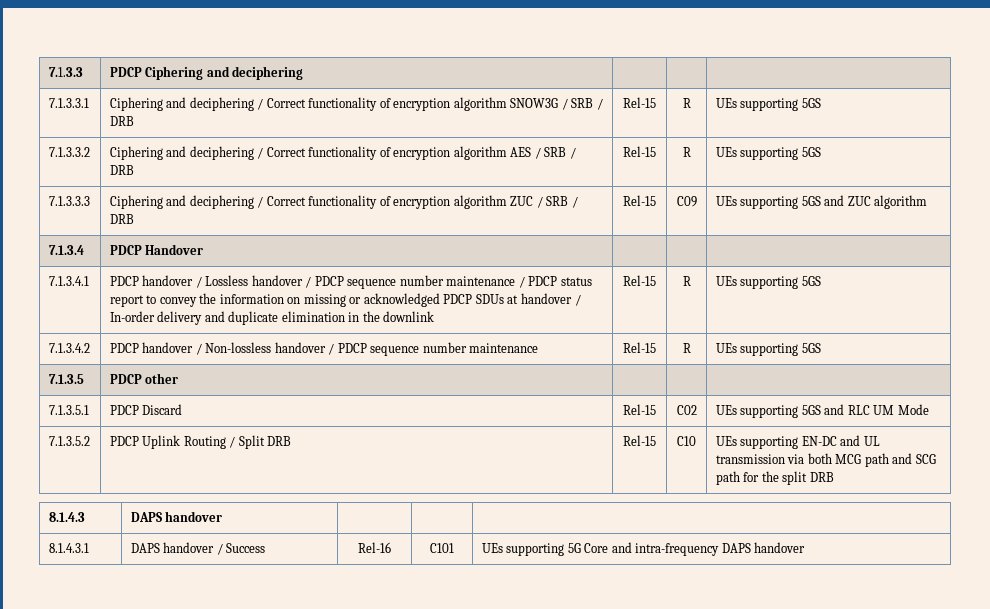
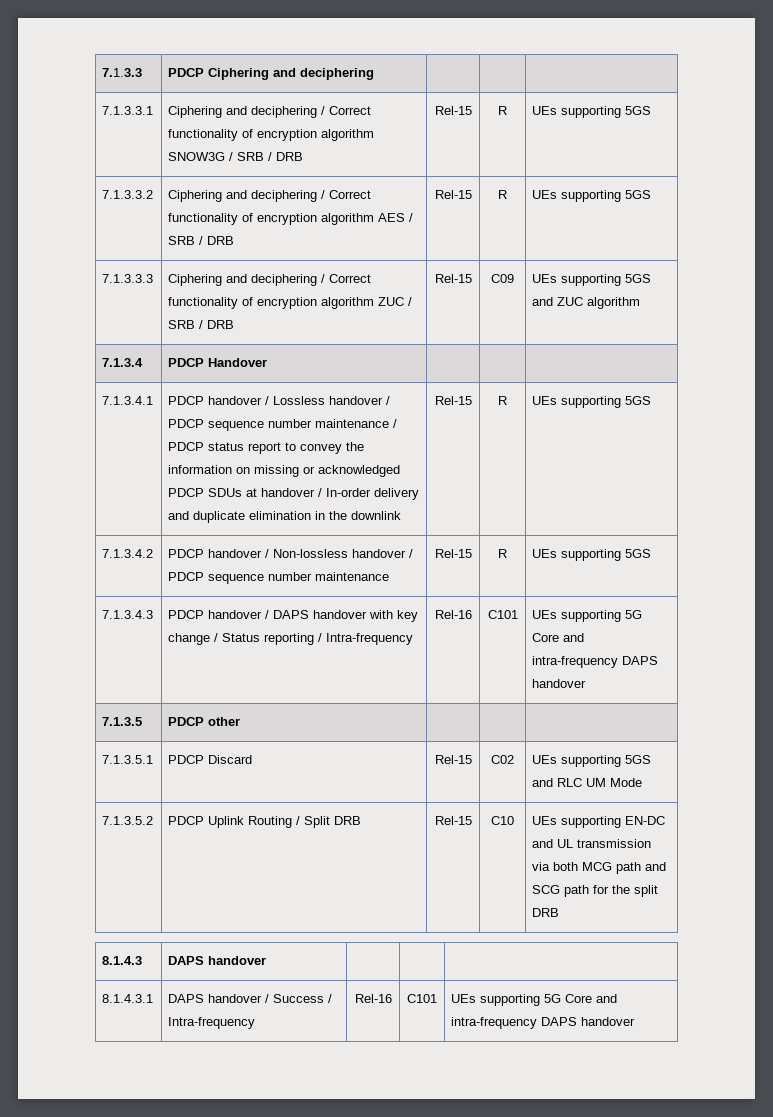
(821, 348) none -> [102,610,154,619] [168,610,419,622] [168,633,414,645] [434,610,472,619] [487,610,518,619] [532,610,643,622] [532,633,585,642] [532,656,659,668] [532,679,587,688] // 7.1.3.4.3 | PDCP handover / DAPS handover with key change / Status reporting / Intra-frequency | Rel-16 | C101 | UEs supporting 5G Core and intra-frequency DAPS handover
(266, 548) none -> [328,994,333,1003] [168,1017,256,1029] / Intra-frequency

